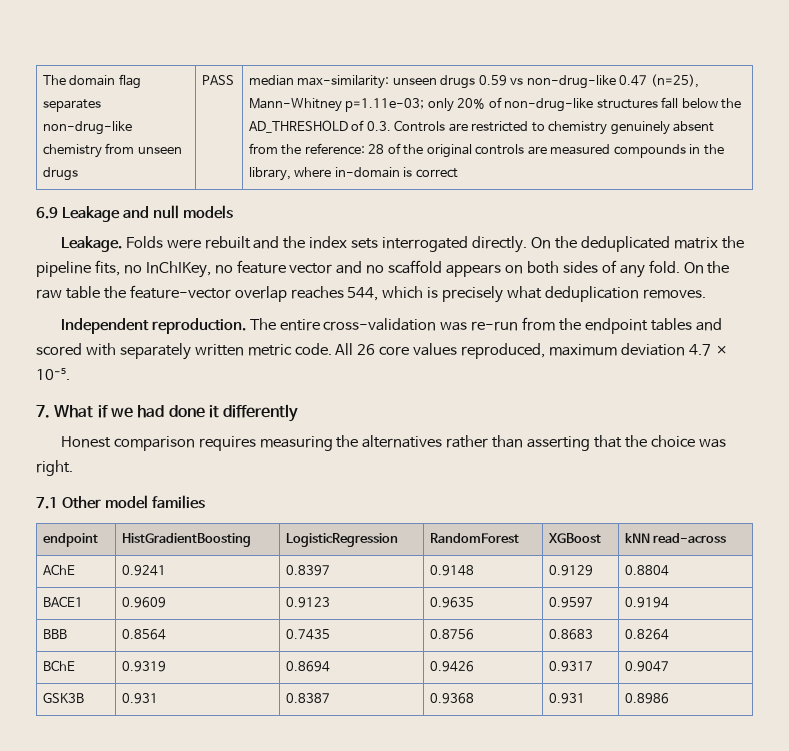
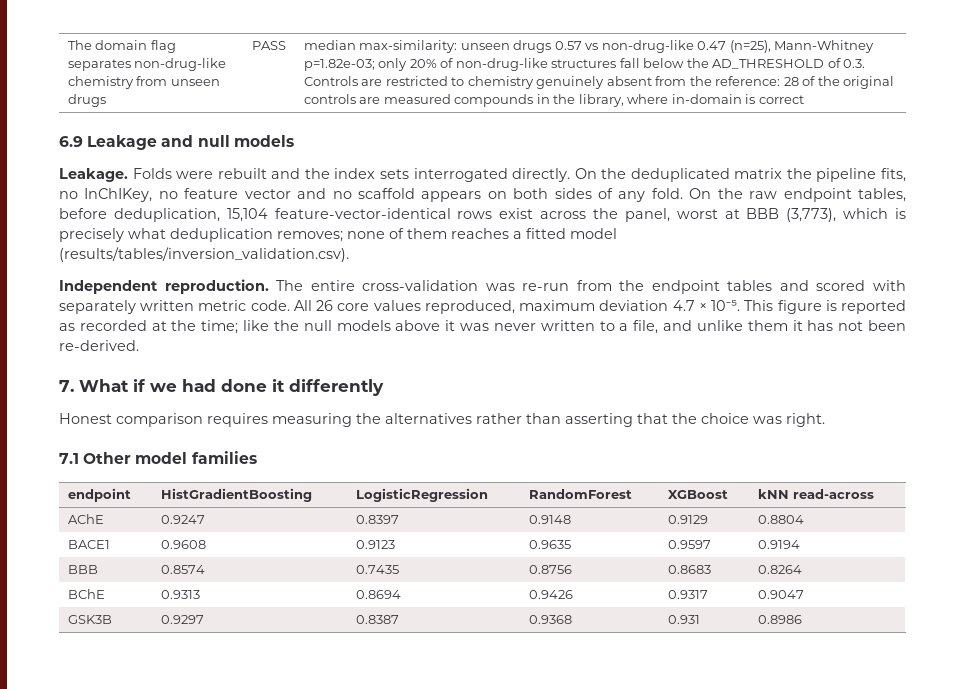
[478,75,507,86] 0.59 -> [554,41,582,50] 0.57
[345,98,425,112] p=1.11e-03; -> [303,59,375,71] p=1.82e-03;
[65,285,379,302] table the feature-vector overlap reaches 544, -> [783,188,907,202] [59,208,837,222] endpoint tables, before deduplication, 15,104 feature-vector-identical rows exist across the panel, worst at BBB (3,773),
[642,289,706,299] removes. -> [277,228,617,242] [59,247,349,262] removes; none of them reaches a fitted model (results/tables/inversion_validation.csv).
(70, 374) none -> [744,300,907,314] [59,320,907,334] [59,340,139,351] This figure is reported as recorded at the time; like the null models above it was never written to a file, and unlike them it has not been re-derived.
[121,565,166,576] 0.9241 -> [160,515,205,524] 0.9247
[121,597,166,608] 0.9609 -> [160,540,206,549] 0.9608
[121,629,166,640] 0.8564 -> [160,565,205,574] 0.8574
[121,661,166,672] 0.9319 -> [160,590,200,599] 0.9313
[121,693,158,704] 0.931 -> [160,615,204,624] 0.9297

